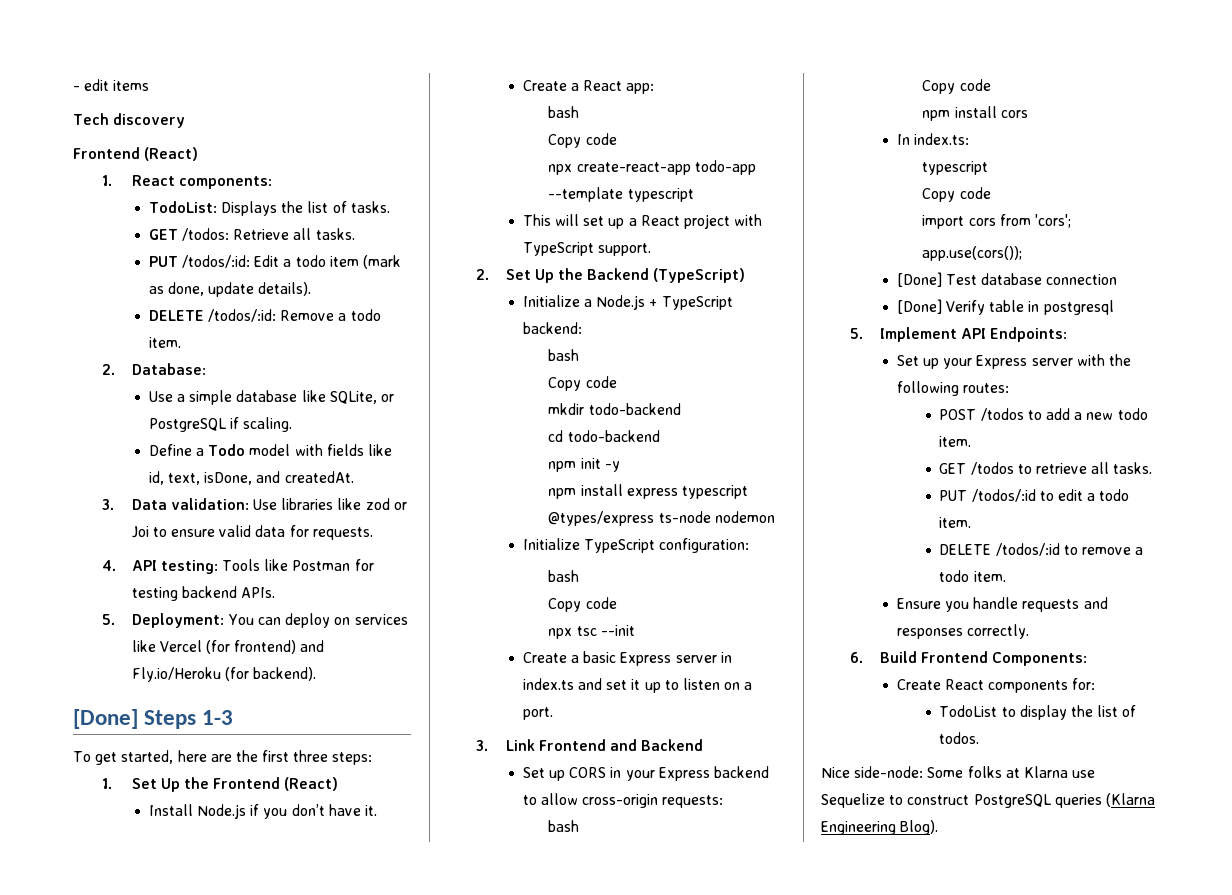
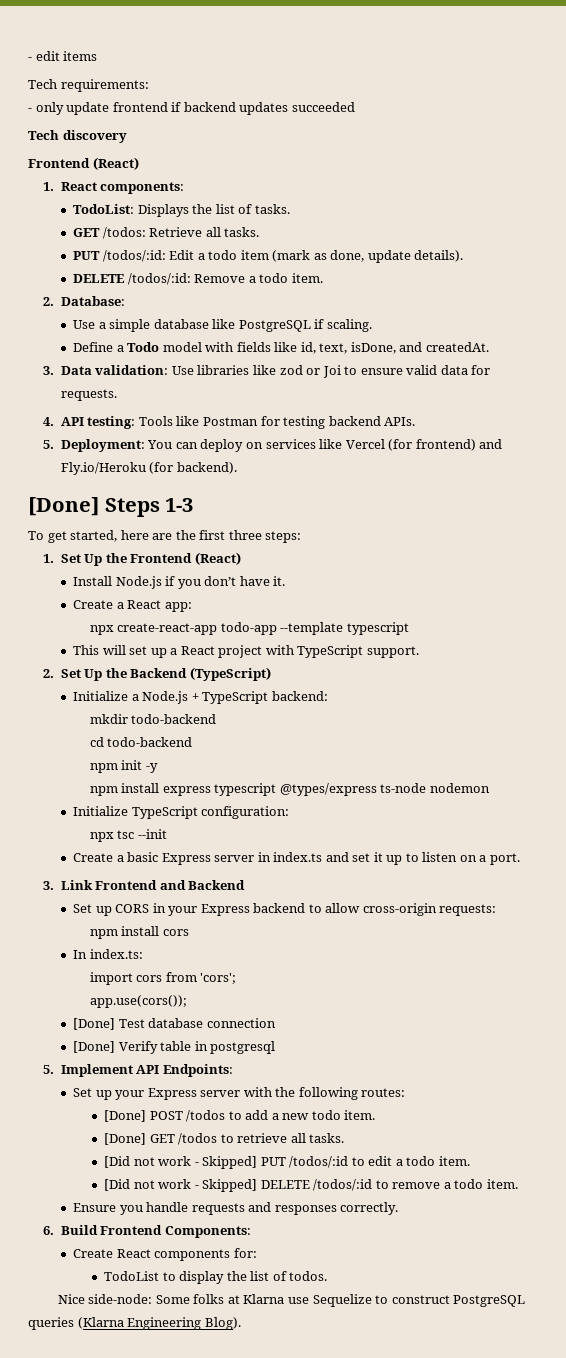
(150, 85) none -> [28,79,149,92] [28,102,355,115] // Tech requirements: // - only update frontend if backend updates succeeded
[329,391,394,404] SQLite, or -> (236, 324) none
[548,106,580,118] [548,133,617,148] // bash // Copy code -> (192, 607) none
[548,349,580,361] [548,376,617,391] // bash // Copy code -> (328, 696) none
[548,570,580,582] [548,597,617,612] // bash // Copy code -> (290, 812) none
[548,820,580,832] [922,79,991,94] // bash // Copy code -> (497, 910) none
[922,161,989,175] [922,187,991,202] // typescript // Copy code -> (143, 954) none
(1009, 388) none -> [104,1110,147,1122] [Done]
(972, 441) none -> [104,1133,147,1145] [Done]
(1153, 468) none -> [104,1156,258,1169] [Did not work - Skipped]
(972, 522) none -> [104,1179,258,1192] [Did not work - Skipped]

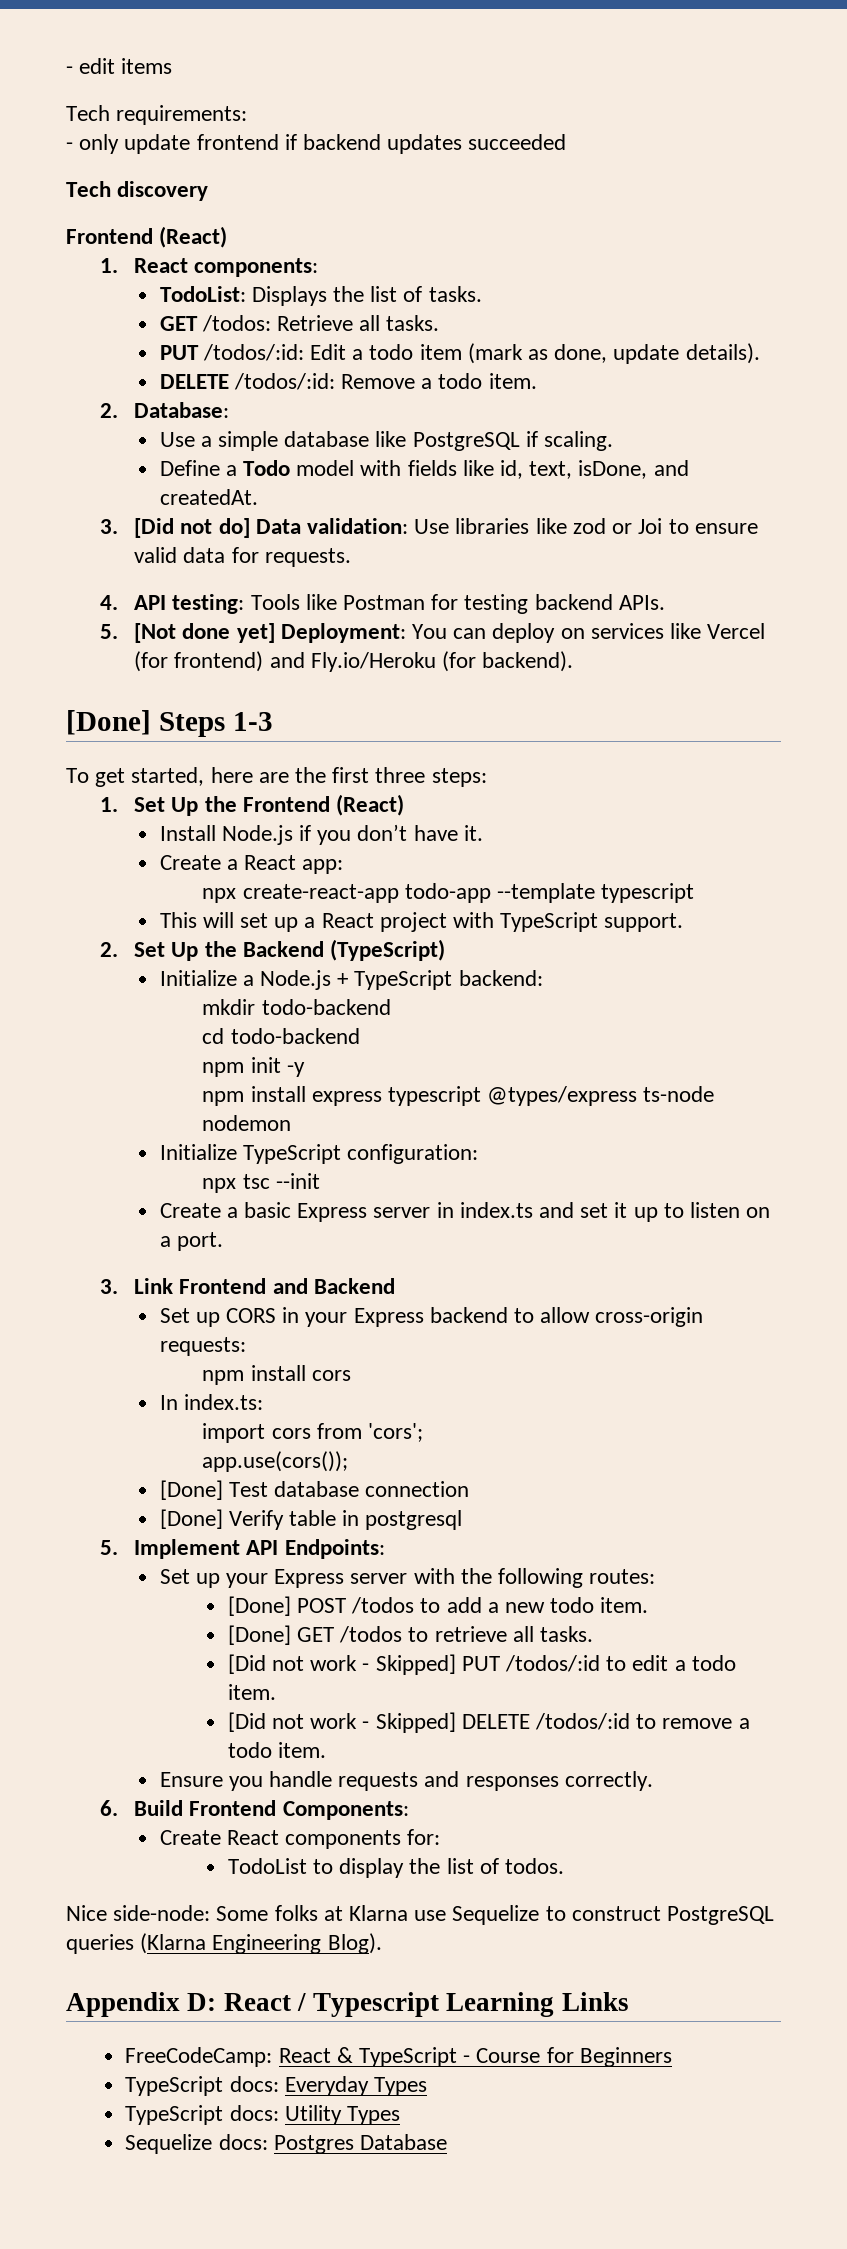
(55, 370) none -> [134,518,250,538] [Did not do]
(55, 444) none -> [134,623,275,643] [Not done yet]
(241, 1323) none -> [66,1992,629,2017] [125,2047,672,2067] [125,2076,428,2096] [125,2105,401,2125] [125,2134,448,2154] // Appendix D: React / Typescript Learning Links // FreeCodeCamp: React & TypeScript - Course for Beginners // TypeScript docs: Everyday Types // TypeScript docs: Utility Types // Sequelize docs: Postgres Database

